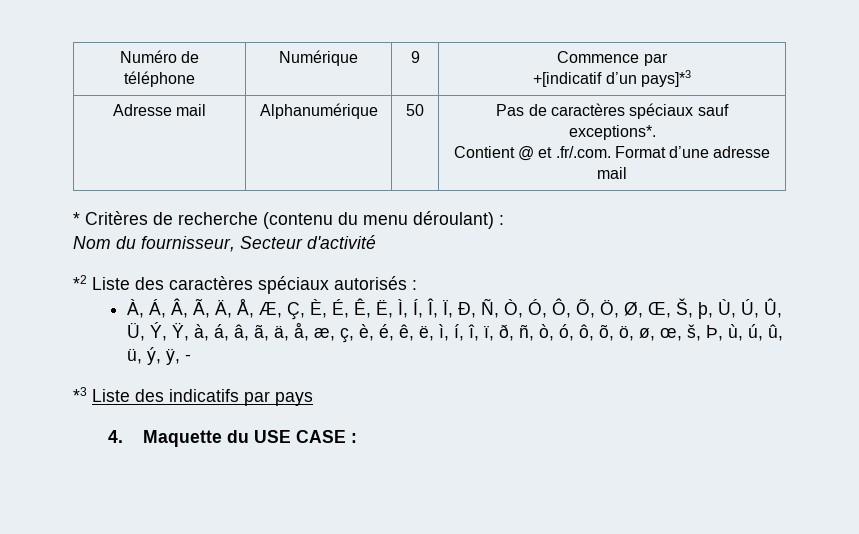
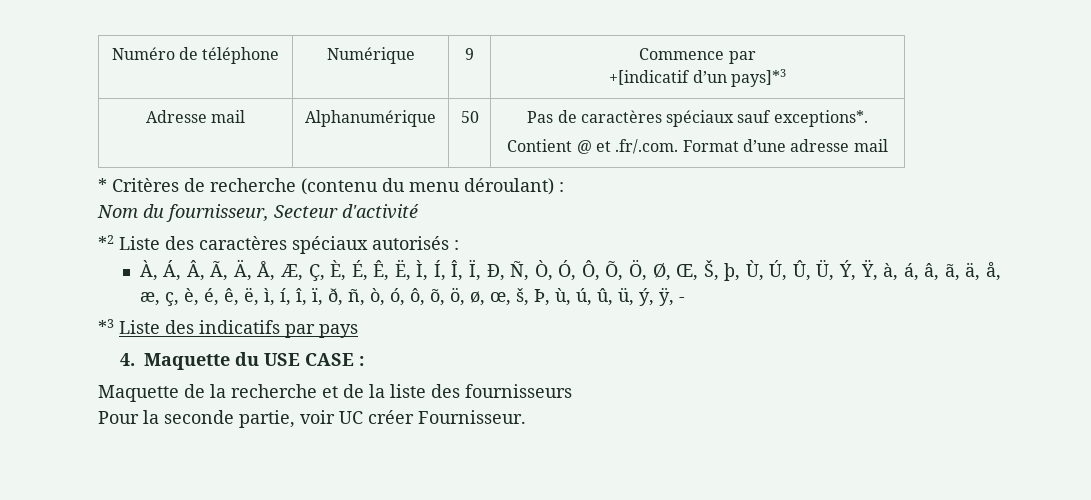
(357, 438) none -> [98,384,572,402] [98,410,526,428] // Maquette de la recherche et de la liste des fournisseurs // Pour la seconde partie, voir UC créer Fournisseur.

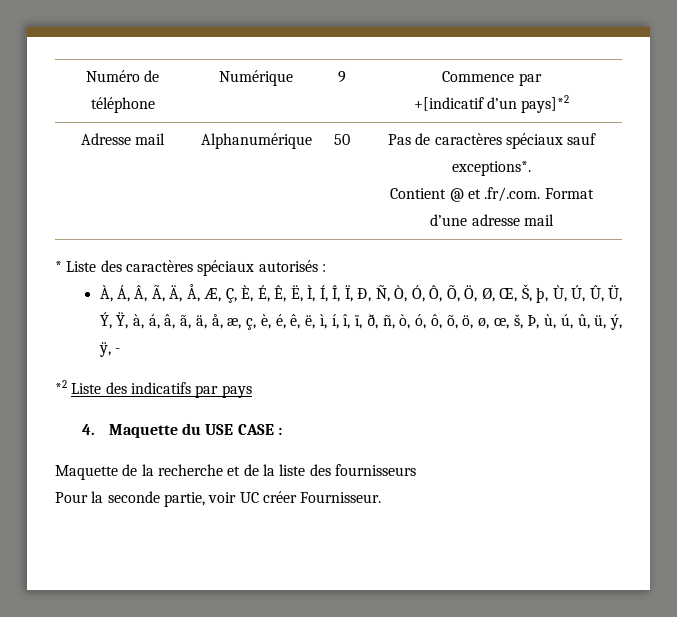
[730,69,786,87] pays]*3 -> [521,95,570,113] pays]*2
[112,178,564,195] [97,204,419,222] [98,235,114,250] Critères de recherche (contenu du menu déroulant) : // Nom du fournisseur, Secteur d'activité // *2 -> (62, 266) none
[98,319,114,334] *3 -> [55,380,67,394] *2

